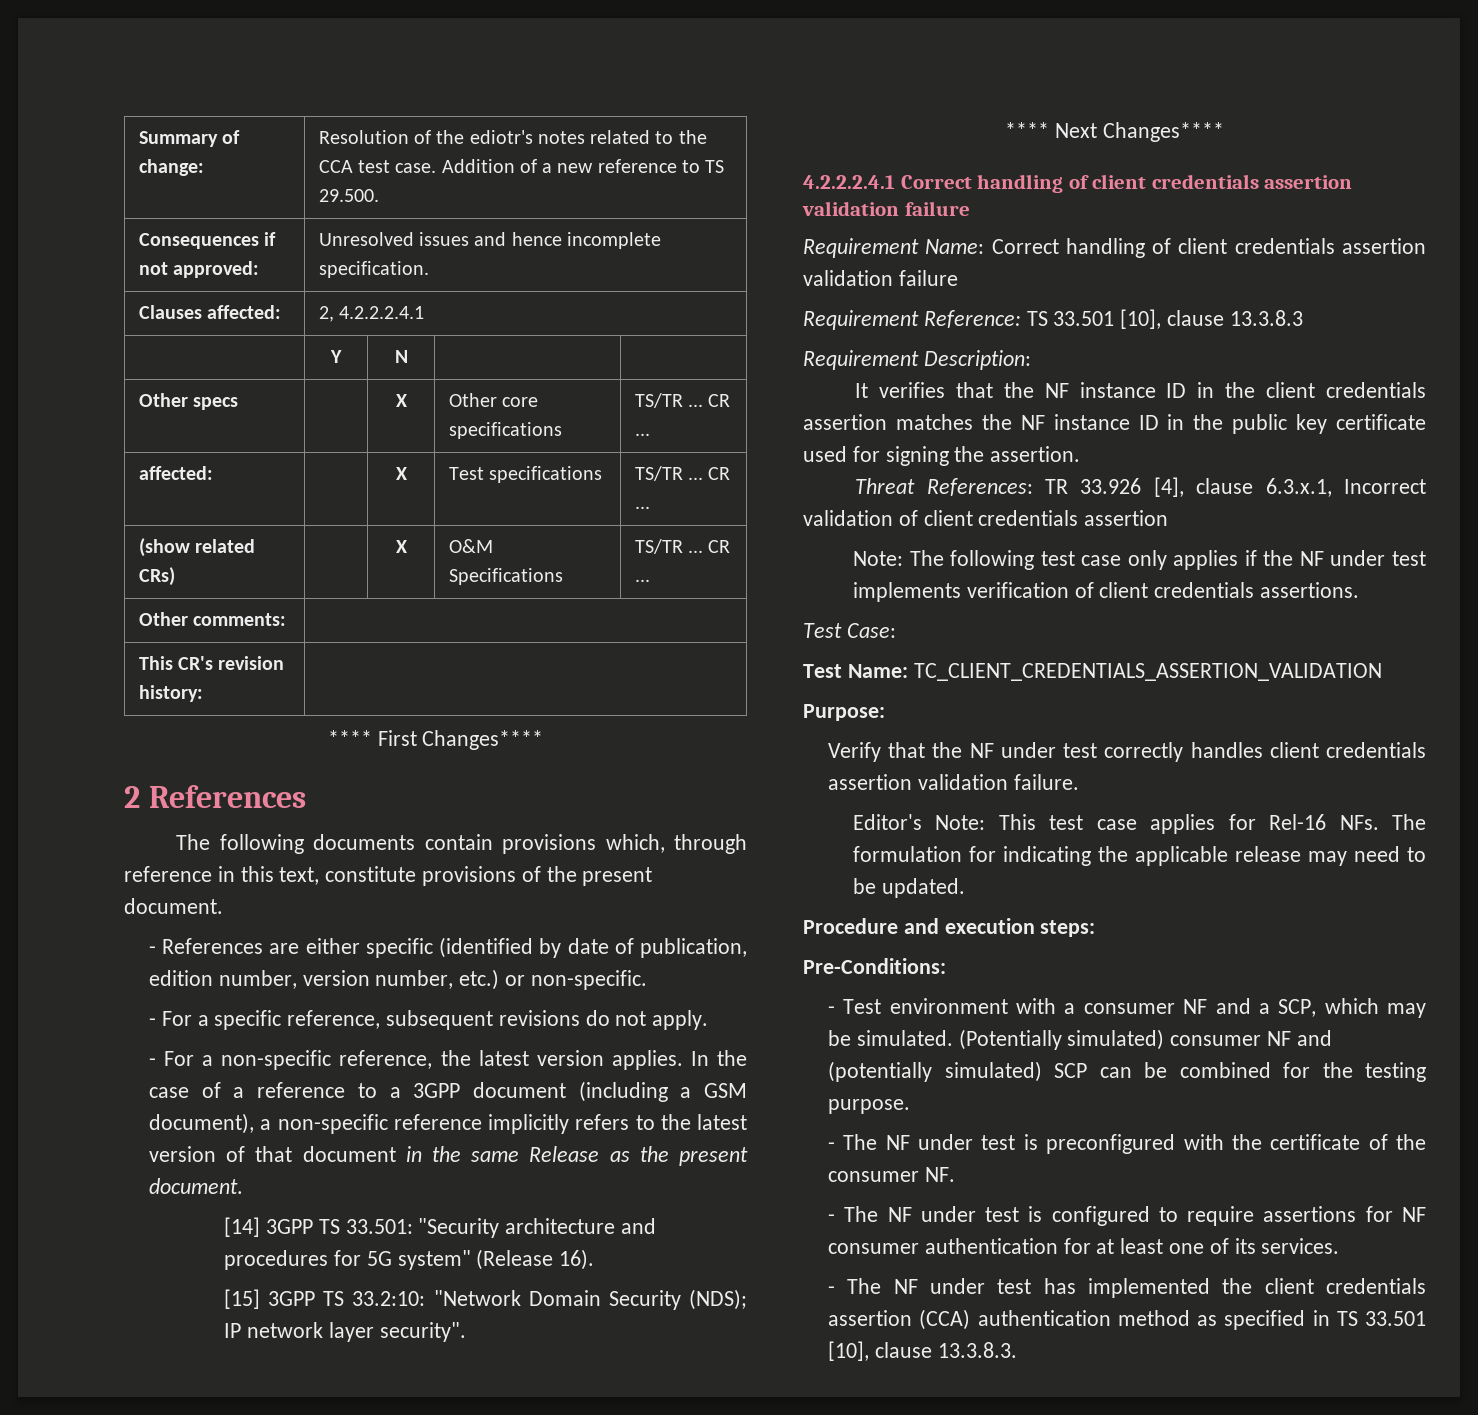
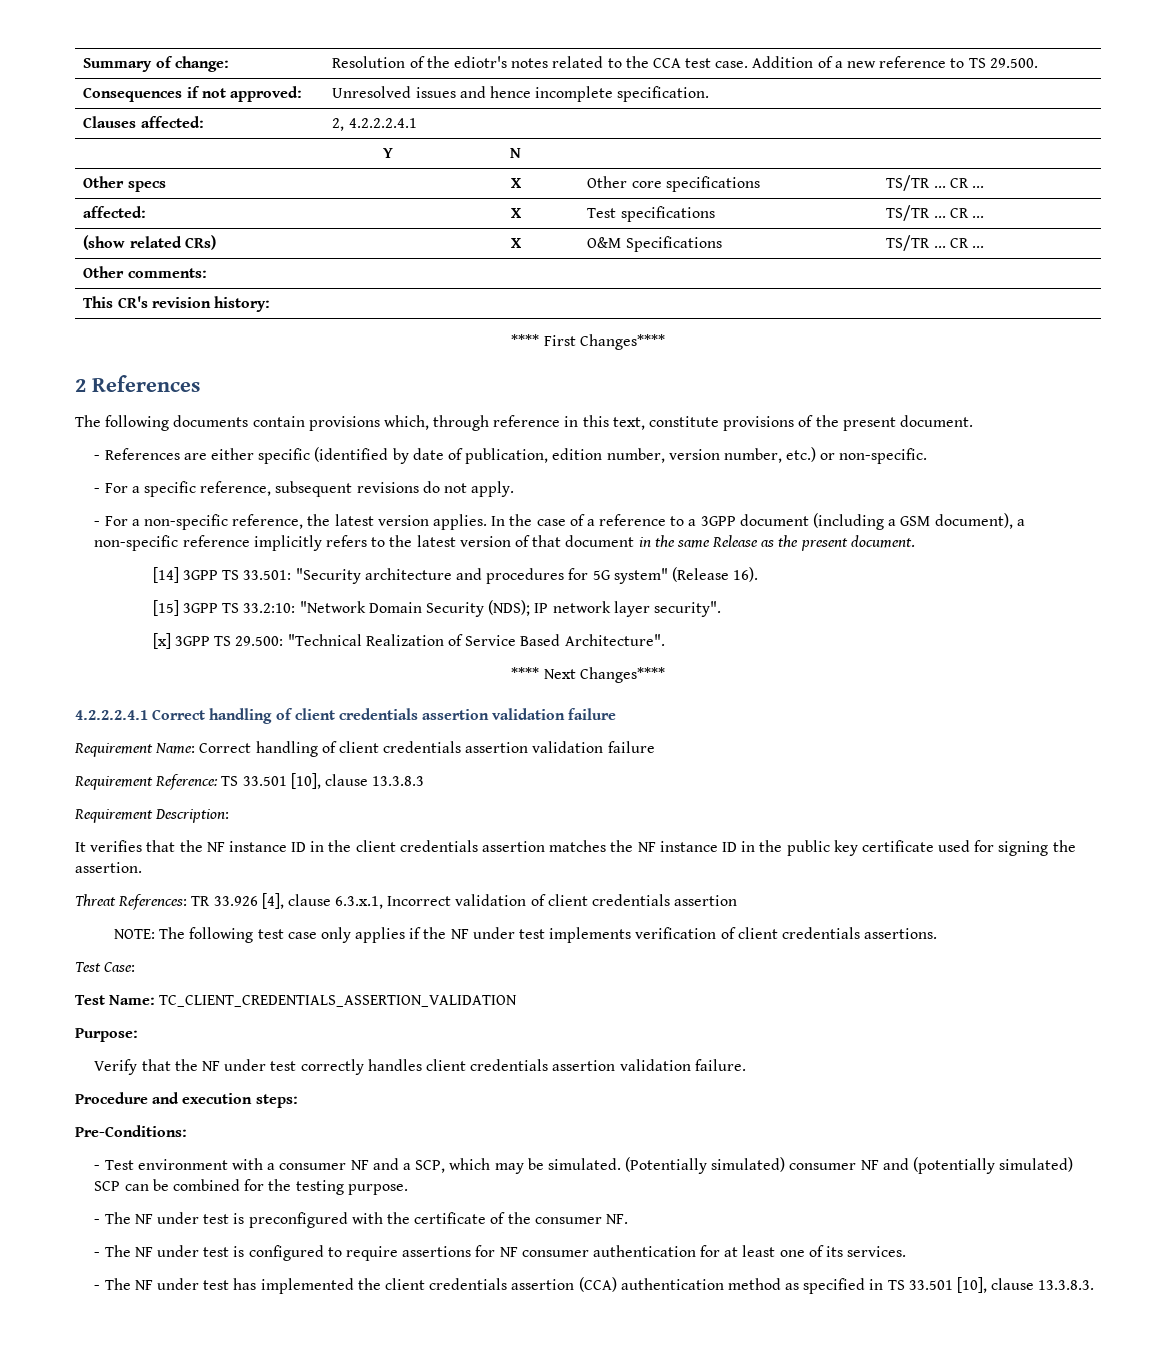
(466, 1332) none -> [152,633,665,649] // [x] 3GPP TS 29.500: "Technical Realization of Service Based Architecture".
[853,551,904,566] Note: -> [113,929,155,939] NOTE:
[853,814,1426,834] [853,846,1426,866] [853,878,965,898] // Editor's Note: This test case applies for Rel-16 NFs. The formulation for indicating the applicable release may need to be updated. -> (746, 1065) none

